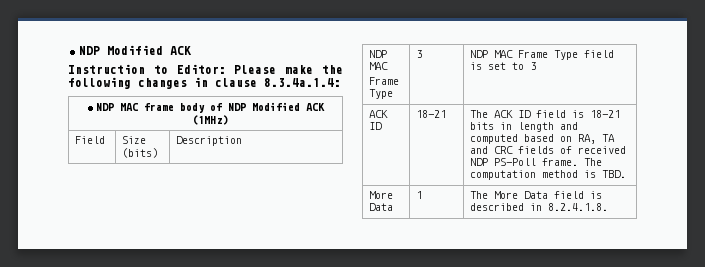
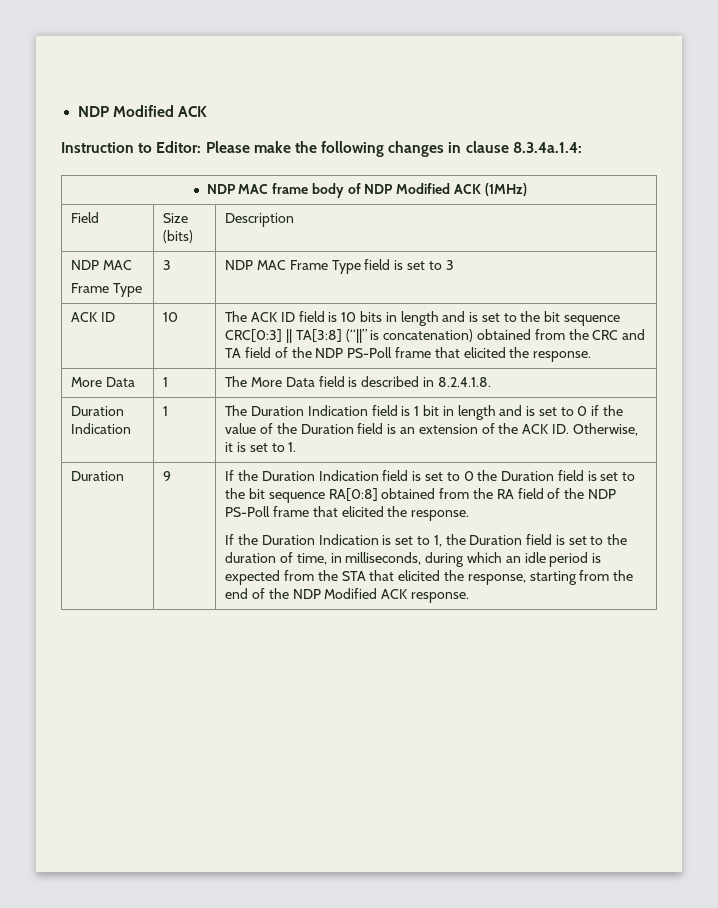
[416,110,447,118] 18-21 -> [163,312,179,322] 10
[590,110,621,118] 18-21 -> [341,312,357,322] 10
[470,134,616,144] [470,146,627,154] [470,158,603,166] [470,170,627,180] computed based on RA, TA and CRC fields of received NDP PS-Poll frame. The computation method is TBD. -> [469,311,621,326] [225,329,646,343] [225,347,592,362] is set to the bit sequence CRC[0:3] || TA[3:8] (“||” is concatenation) obtained from the CRC and TA field of the NDP PS-Poll frame that elicited the response.
(609, 207) none -> [71,406,125,416] [71,423,132,434] [163,406,169,416] [225,405,624,420] [225,423,638,436] [225,442,297,452] [71,471,125,481] [163,471,172,481] [225,470,636,481] [225,488,616,503] [225,506,470,521] [225,534,628,547] [225,552,602,567] [225,570,634,585] [225,588,470,603] // Duration Indication | 1 | The Duration Indication field is 1 bit in length and is set to 0 if the value of the Duration field is an extension of the ACK ID. Otherwise, it is set to 1. // Duration | 9 | If the Duration Indication field is set to 0 the Duration field is set to the bit sequence RA[0:8] obtained from the RA field of the NDP PS-Poll frame that elicited the response. // If the Duration Indication is set to 1, the Duration field is set to the duration of time, in milliseconds, during which an idle period is expected from the STA that elicited the response, starting from the end of the NDP Modified ACK response.

